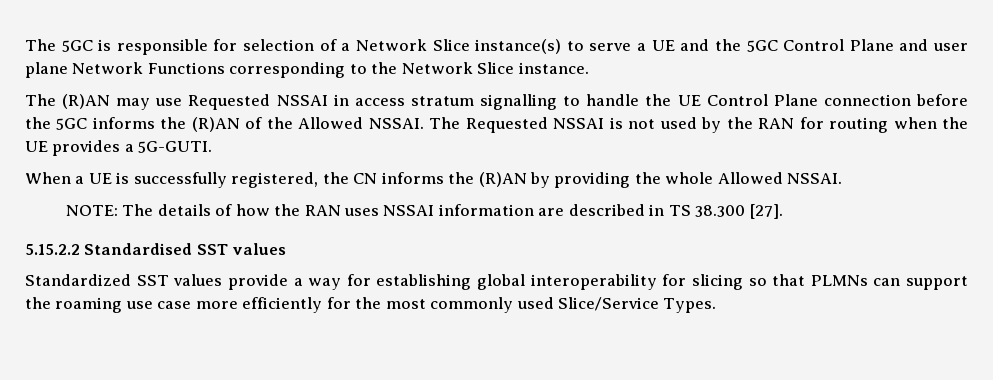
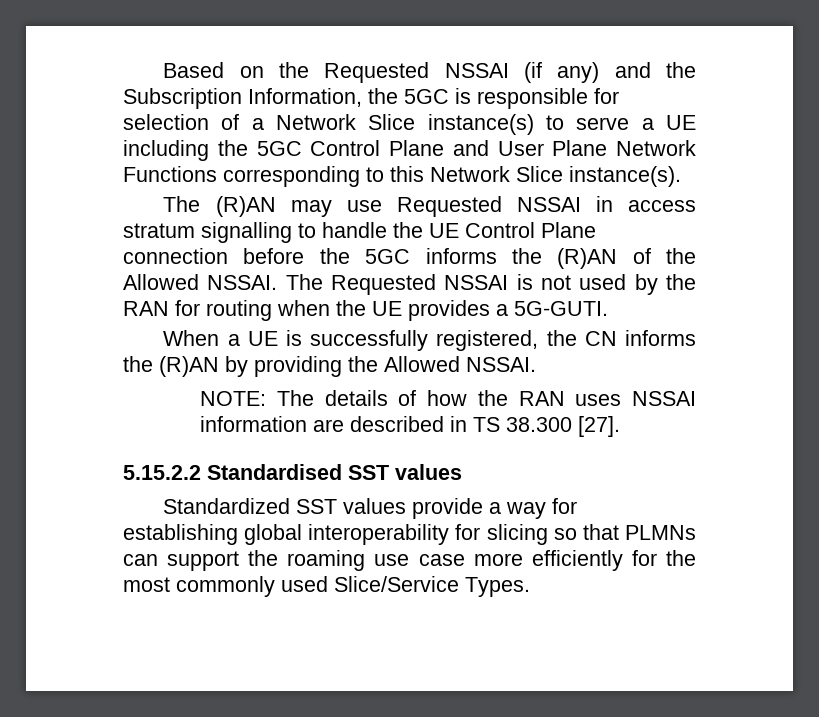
[25,39,56,51] The -> [163,62,696,83] [123,88,398,109] Based on the Requested NSSAI (if any) and the Subscription Information, the
[680,39,710,51] and -> [123,140,209,161] including
[932,43,968,51] [25,62,68,78] user plane -> [497,140,608,156] User Plane
[371,62,589,74] the Network Slice instance. -> [390,166,681,187] this Network Slice instance(s).
[665,172,714,184] whole -> (378, 364) none

